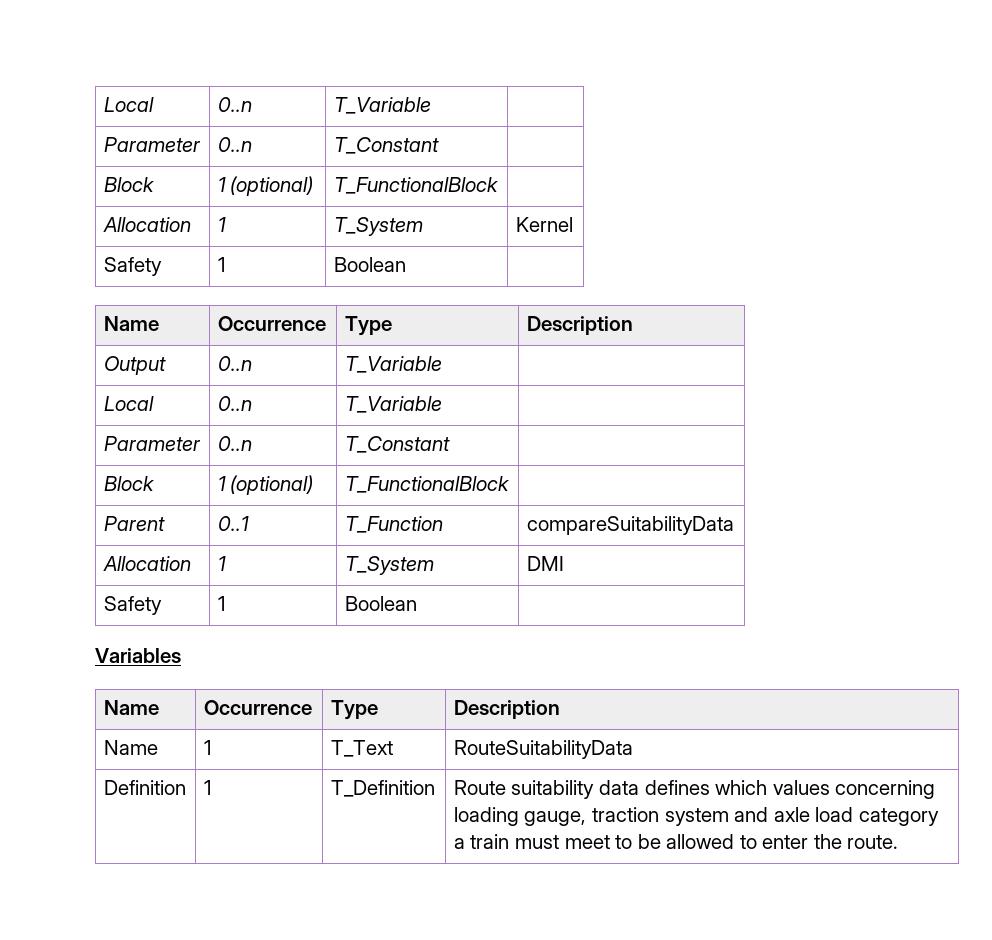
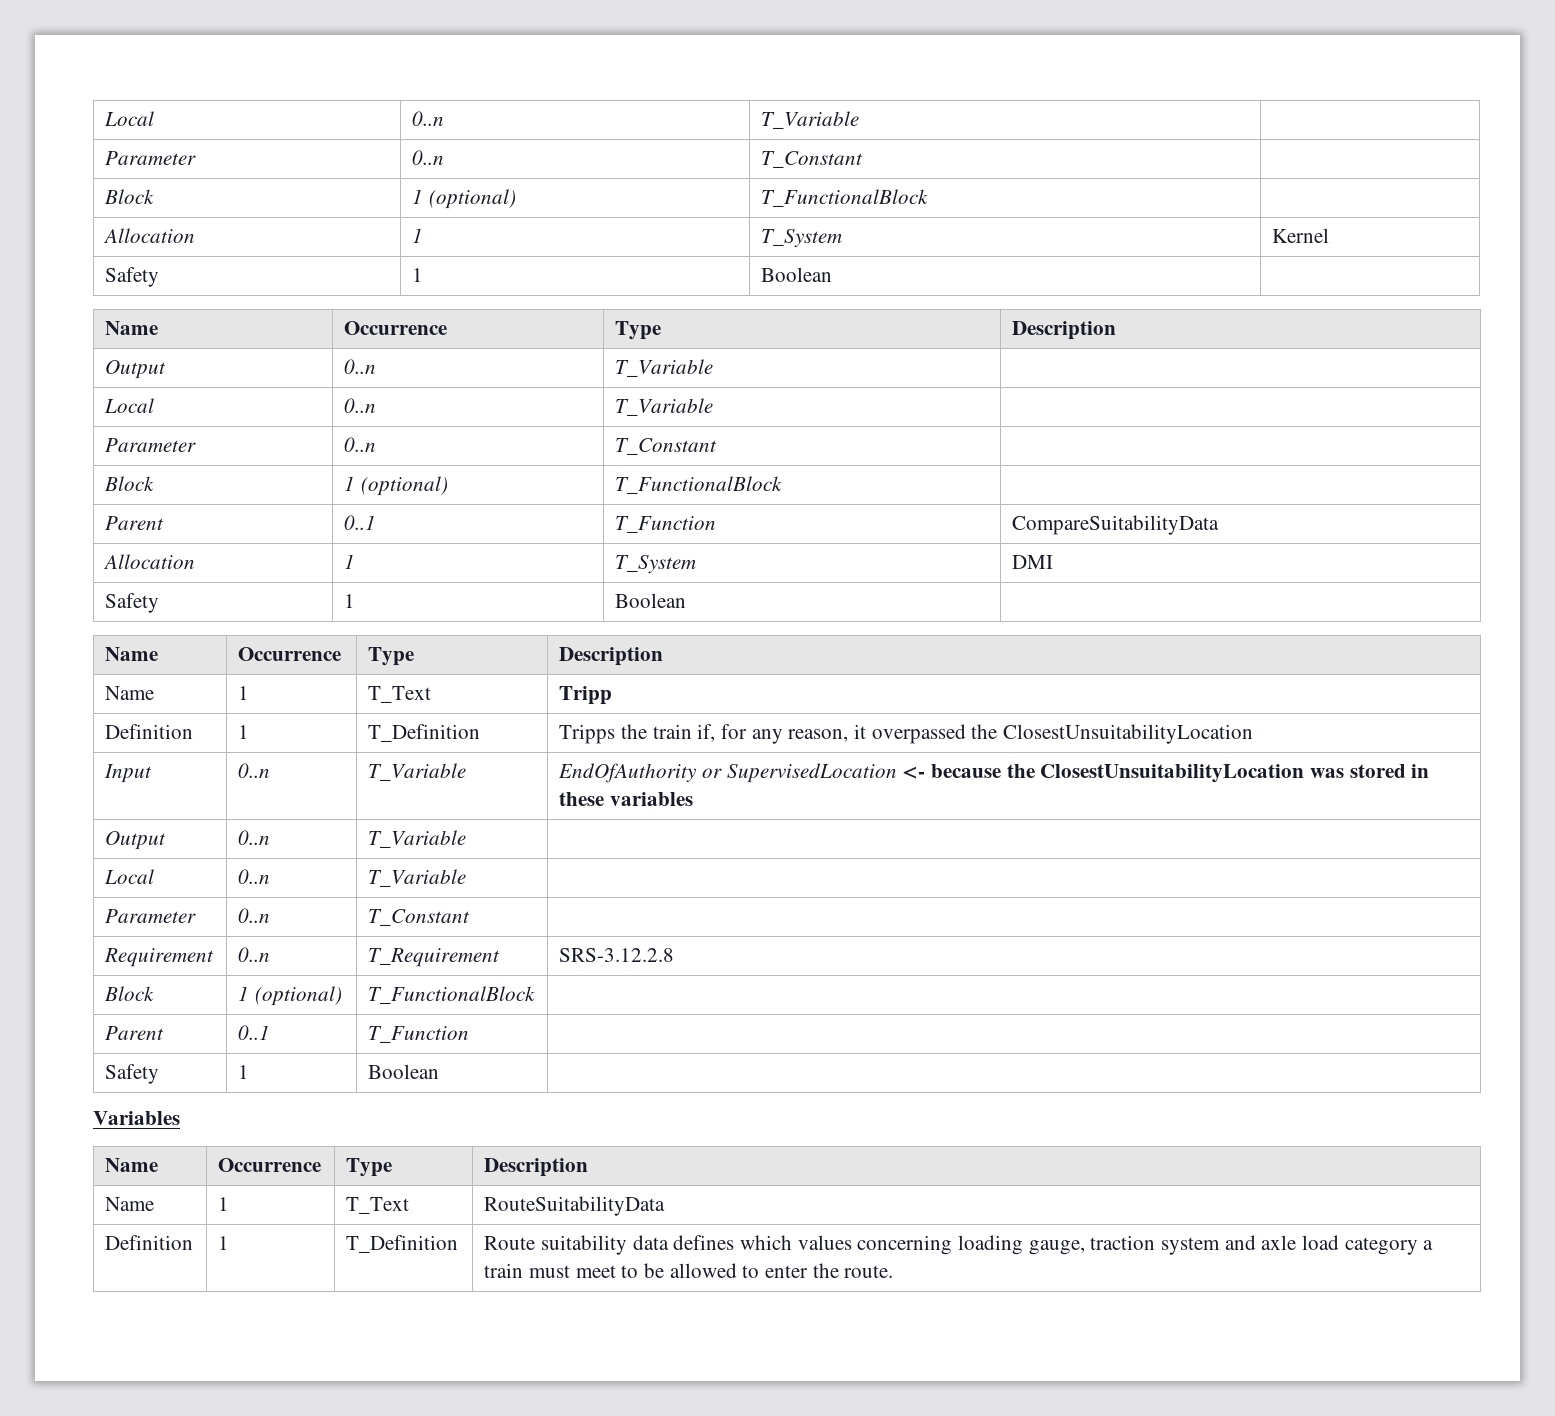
[526,516,734,535] compareSuitabilityData -> [1012,515,1220,535] CompareSuitabilityData
(417, 603) none -> [105,647,159,661] [238,647,342,661] [368,647,415,666] [559,647,664,666] [105,686,155,700] [238,686,250,700] [368,686,432,703] [559,686,613,705] [105,724,194,739] [238,725,250,739] [368,724,481,742] [559,724,1253,744] [104,764,153,783] [238,763,271,778] [368,763,467,781] [558,763,1430,783] [559,792,693,806] [105,830,167,850] [238,830,271,845] [368,830,467,848] [104,869,155,884] [238,869,271,884] [368,869,467,887] [105,909,197,923] [238,908,271,923] [368,909,471,926] [104,948,215,967] [238,947,271,962] [368,948,501,967] [559,948,675,962] [104,986,155,1001] [238,986,342,1006] [368,986,536,1004] [105,1026,165,1040] [238,1025,271,1040] [368,1026,470,1043] [105,1064,160,1084] [238,1065,250,1079] [368,1064,440,1079] // Name | Occurrence | Type | Description // Name | 1 | T_Text | Tripp // Definition | 1 | T_Definition | Tripps the train if, for any reason, it overpassed the ClosestUnsuitabilityLocation // Input | 0..n | T_Variable | EndOfAuthority or SupervisedLocation <- because the ClosestUnsuitabilityLocation was stored in these variables // Output | 0..n | T_Variable | // Local | 0..n | T_Variable | // Parameter | 0..n | T_Constant | // Requirement | 0..n | T_Requirement | SRS-3.12.2.8 // Block | 1 (optional) | T_FunctionalBlock | // Parent | 0..1 | T_Function | // Safety | 1 | Boolean |

